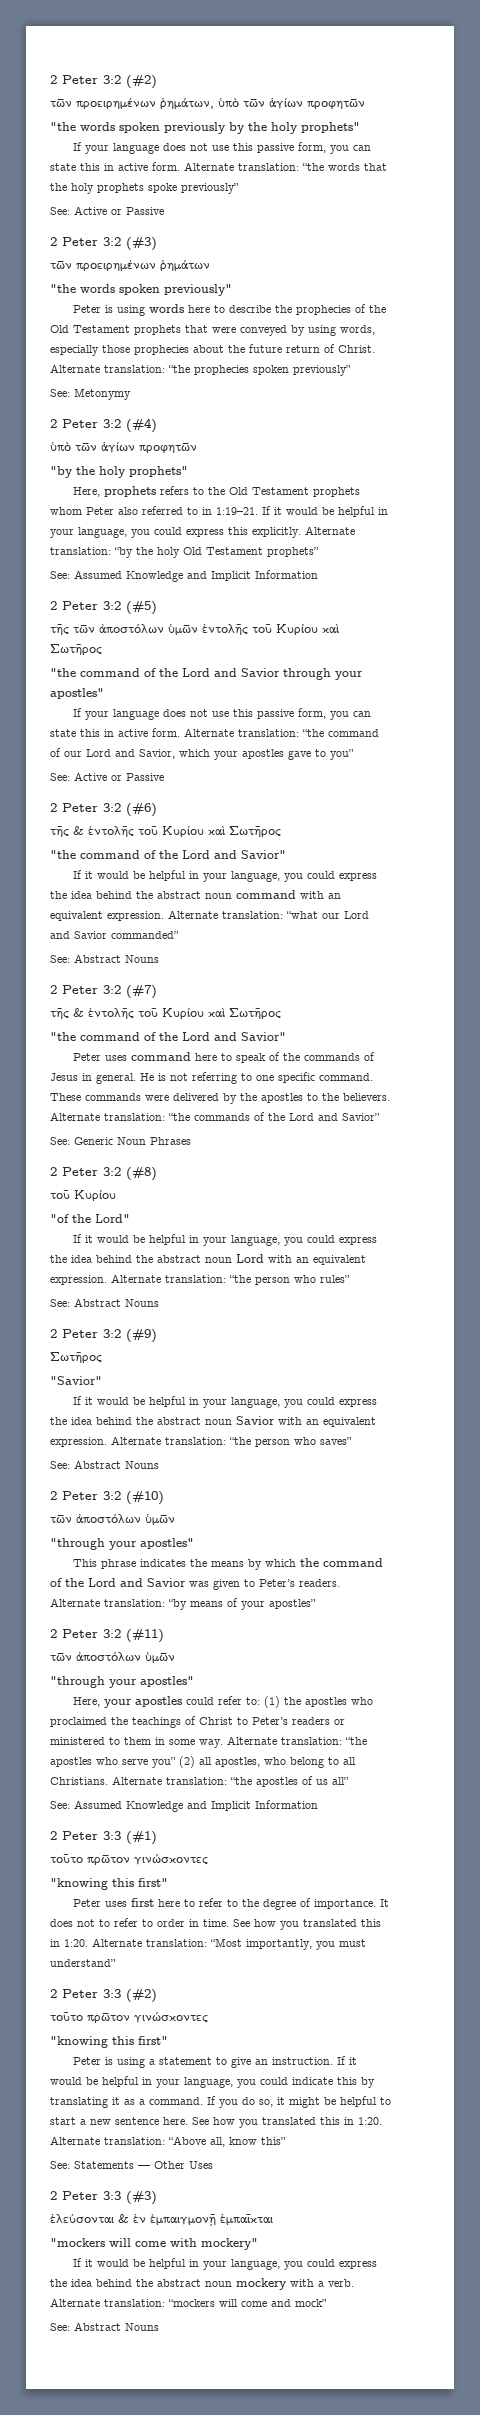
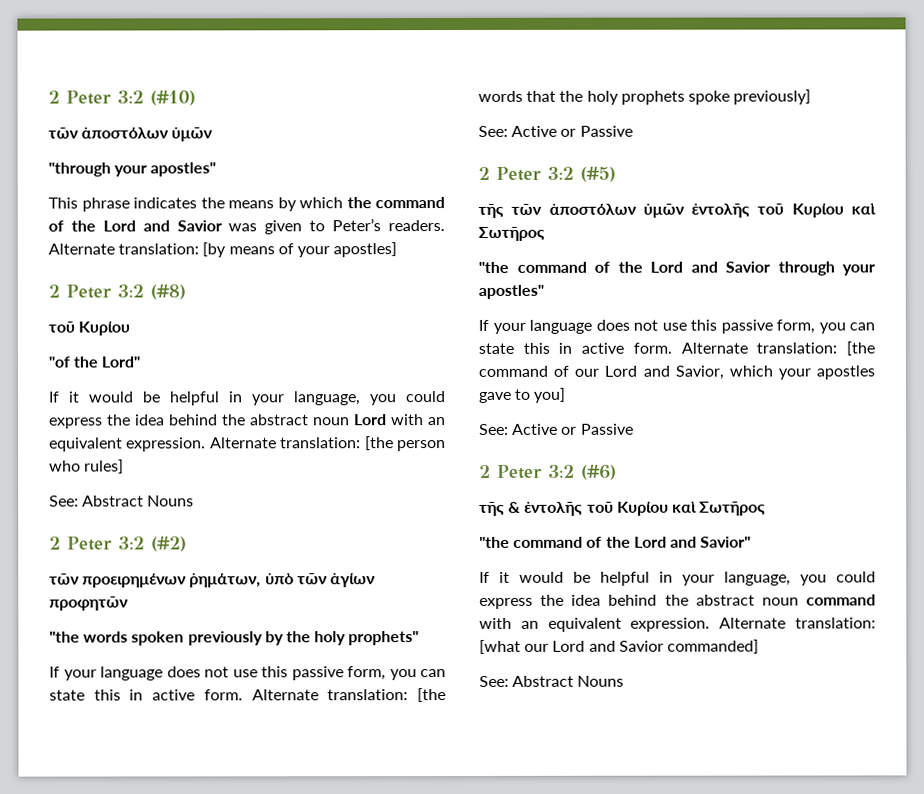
[50,75,121,84] 2 Peter 3:2 -> [48,90,196,106] [48,127,214,142] [48,162,217,177] [48,197,445,212] [48,218,446,235] [48,242,398,258] [48,284,186,300] [48,321,131,336] [48,356,141,368] [48,391,446,406] [49,414,446,429] [49,436,446,452] [49,459,125,474] [49,495,195,507] [49,536,145,551] 2 Peter 3:2 (#10) // τῶν ἀποστόλων ὑμῶν // "through your apostles" // This phrase indicates the means by which the command of the Lord and Savior was given to Peter’s readers. Alternate translation: [by means of your apostles] // 2 Peter 3:2 (#8) // τοῦ Κυρίου // "of the Lord" // If it would be helpful in your language, you could express the idea behind the abstract noun Lord with an equivalent expression. Alternate translation: [the person who rules] // See: Abstract Nouns // 2 Peter 3:2
[302,163,324,171] “the -> [417,688,446,703] [the
[181,183,239,194] [50,206,164,215] [50,237,157,251] [50,260,210,271] [50,284,232,296] [73,304,387,316] [50,325,375,336] [50,344,375,356] [50,364,351,376] [50,388,131,400] [50,418,157,433] [50,442,197,453] [50,466,188,478] [73,486,361,497] [50,506,388,517] [50,526,355,538] [50,547,319,558] [50,570,318,582] previously” // See: Active or Passive // 2 Peter 3:2 (#3) // τῶν προειρημένων ῥημάτων // "the words spoken previously" // Peter is using words here to describe the prophecies of the Old Testament prophets that were conveyed by using words, especially those prophecies about the future return of Christ. Alternate translation: “the prophecies spoken previously” // See: Metonymy // 2 Peter 3:2 (#4) // ὑπὸ τῶν ἁγίων προφητῶν // "by the holy prophets" // Here, prophets refers to the Old Testament prophets whom Peter also referred to in 1:19–21. If it would be helpful in your language, you could express this explicitly. Alternate translation: “by the holy Old Testament prophets” // See: Assumed Knowledge and Implicit Information -> [733,89,812,105] [478,125,633,137] previously] // See: Active or Passive
[302,729,324,737] “the -> [846,341,875,356] [the
[330,749,354,760] you” -> [533,387,567,403] you]
[286,911,318,919] “what -> [479,639,521,654] [what
[111,931,179,939] [50,954,159,963] [50,985,157,999] [50,1007,281,1019] [50,1032,286,1041] [73,1052,376,1063] [50,1072,373,1084] [50,1093,390,1104] [50,1112,380,1121] [50,1137,191,1145] [50,1167,157,1181] [50,1190,116,1201] [50,1214,130,1223] [73,1234,378,1246] [50,1254,366,1265] [50,1274,350,1285] [50,1298,159,1307] [50,1329,157,1343] [50,1351,102,1363] [50,1376,102,1385] [73,1396,378,1408] [50,1416,376,1427] [50,1436,352,1447] [50,1460,159,1469] [50,1491,164,1505] [50,1514,175,1525] [50,1538,194,1550] [73,1558,384,1570] [50,1578,340,1590] [50,1598,316,1610] [50,1629,164,1643] [50,1652,175,1663] [50,1676,194,1688] [73,1696,374,1708] [50,1716,345,1728] [50,1736,367,1748] [50,1756,356,1768] [50,1776,349,1787] [50,1800,318,1812] [50,1831,157,1845] [50,1854,208,1865] [50,1878,168,1890] [73,1898,390,1910] [50,1918,381,1930] [50,1938,366,1950] [50,1959,116,1967] [50,1989,157,2003] [50,2012,208,2023] [50,2036,168,2048] [73,2056,358,2068] [50,2076,375,2088] [50,2096,391,2108] [50,2117,382,2128] [50,2136,286,2147] [50,2161,213,2169] [50,2191,157,2205] [50,2214,273,2226] [50,2238,258,2250] [73,2258,378,2270] [50,2278,354,2290] [50,2298,327,2307] [50,2322,159,2331] commanded” // See: Abstract Nouns // 2 Peter 3:2 (#7) // τῆς & ἐντολῆς τοῦ Κυρίου καὶ Σωτῆρος // "the command of the Lord and Savior" // Peter uses command here to speak of the commands of Jesus in general. He is not referring to one specific command. These commands were delivered by the apostles to the believers. Alternate translation: “the commands of the Lord and Savior” // See: Generic Noun Phrases // 2 Peter 3:2 (#8) // τοῦ Κυρίου // "of the Lord" // If it would be helpful in your language, you could express the idea behind the abstract noun Lord with an equivalent expression. Alternate translation: “the person who rules” // See: Abstract Nouns // 2 Peter 3:2 (#9) // Σωτῆρος // "Savior" // If it would be helpful in your language, you could express the idea behind the abstract noun Savior with an equivalent expression. Alternate translation: “the person who saves” // See: Abstract Nouns // 2 Peter 3:2 (#10) // τῶν ἀποστόλων ὑμῶν // "through your apostles" // This phrase indicates the means by which the command of the Lord and Savior was given to Peter’s readers. Alternate translation: “by means of your apostles” // 2 Peter 3:2 (#11) // τῶν ἀποστόλων ὑμῶν // "through your apostles" // Here, your apostles could refer to: (1) the apostles who proclaimed the teachings of Christ to Peter’s readers or ministered to them in some way. Alternate translation: “the apostles who serve you” (2) all apostles, who belong to all Christians. Alternate translation: “the apostles of us all” // See: Assumed Knowledge and Implicit Information // 2 Peter 3:3 (#1) // τοῦτο πρῶτον γινώσκοντες // "knowing this first" // Peter uses first here to refer to the degree of importance. It does not to refer to order in time. See how you translated this in 1:20. Alternate translation: “Most importantly, you must understand” // 2 Peter 3:3 (#2) // τοῦτο πρῶτον γινώσκοντες // "knowing this first" // Peter is using a statement to give an instruction. If it would be helpful in your language, you could indicate this by translating it as a command. If you do so, it might be helpful to start a new sentence here. See how you translated this in 1:20. Alternate translation: “Above all, know this” // See: Statements — Other Uses // 2 Peter 3:3 (#3) // ἐλεύσονται & ἐν ἐμπαιγμονῇ ἐμπαῖκται // "mockers will come with mockery" // If it would be helpful in your language, you could express the idea behind the abstract noun mockery with a verb. Alternate translation: “mockers will come and mock” // See: Abstract Nouns -> [666,639,759,654] [479,675,625,687] commanded] // See: Abstract Nouns

